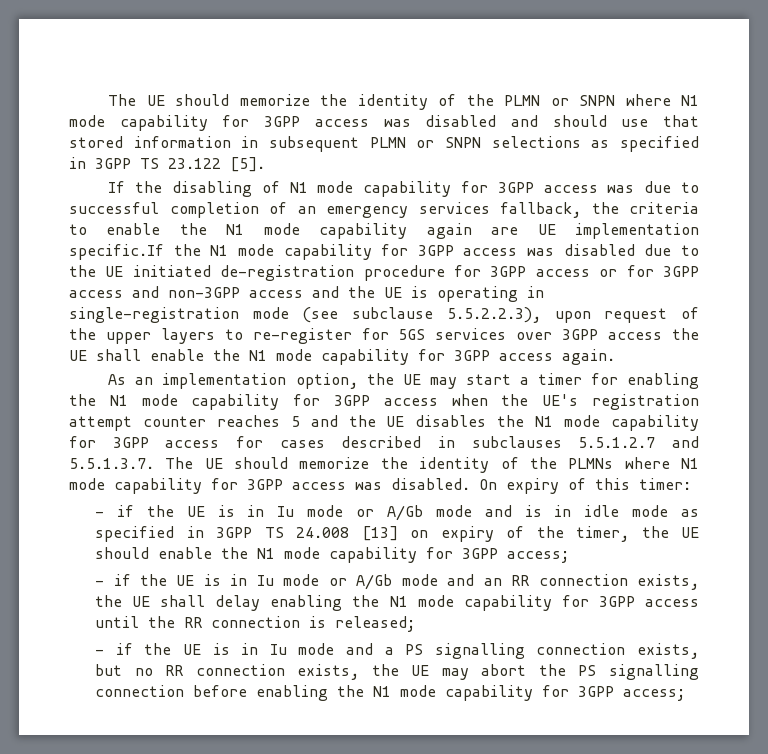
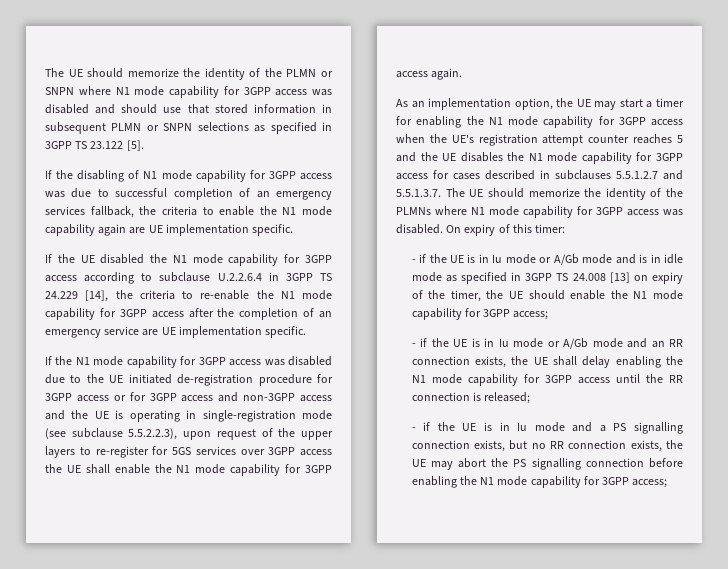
[69,244,164,260] specific.If -> [252,224,294,236] [45,254,332,266] [45,272,332,284] [45,290,332,302] [45,308,332,320] [45,326,307,338] [45,356,52,365] specific. // If the UE disabled the N1 mode capability for 3GPP access according to subclause U.2.2.6.4 in 3GPP TS 24.229 [14], the criteria to re-enable the N1 mode capability for 3GPP access after the completion of an emergency service are UE implementation specific. // If

